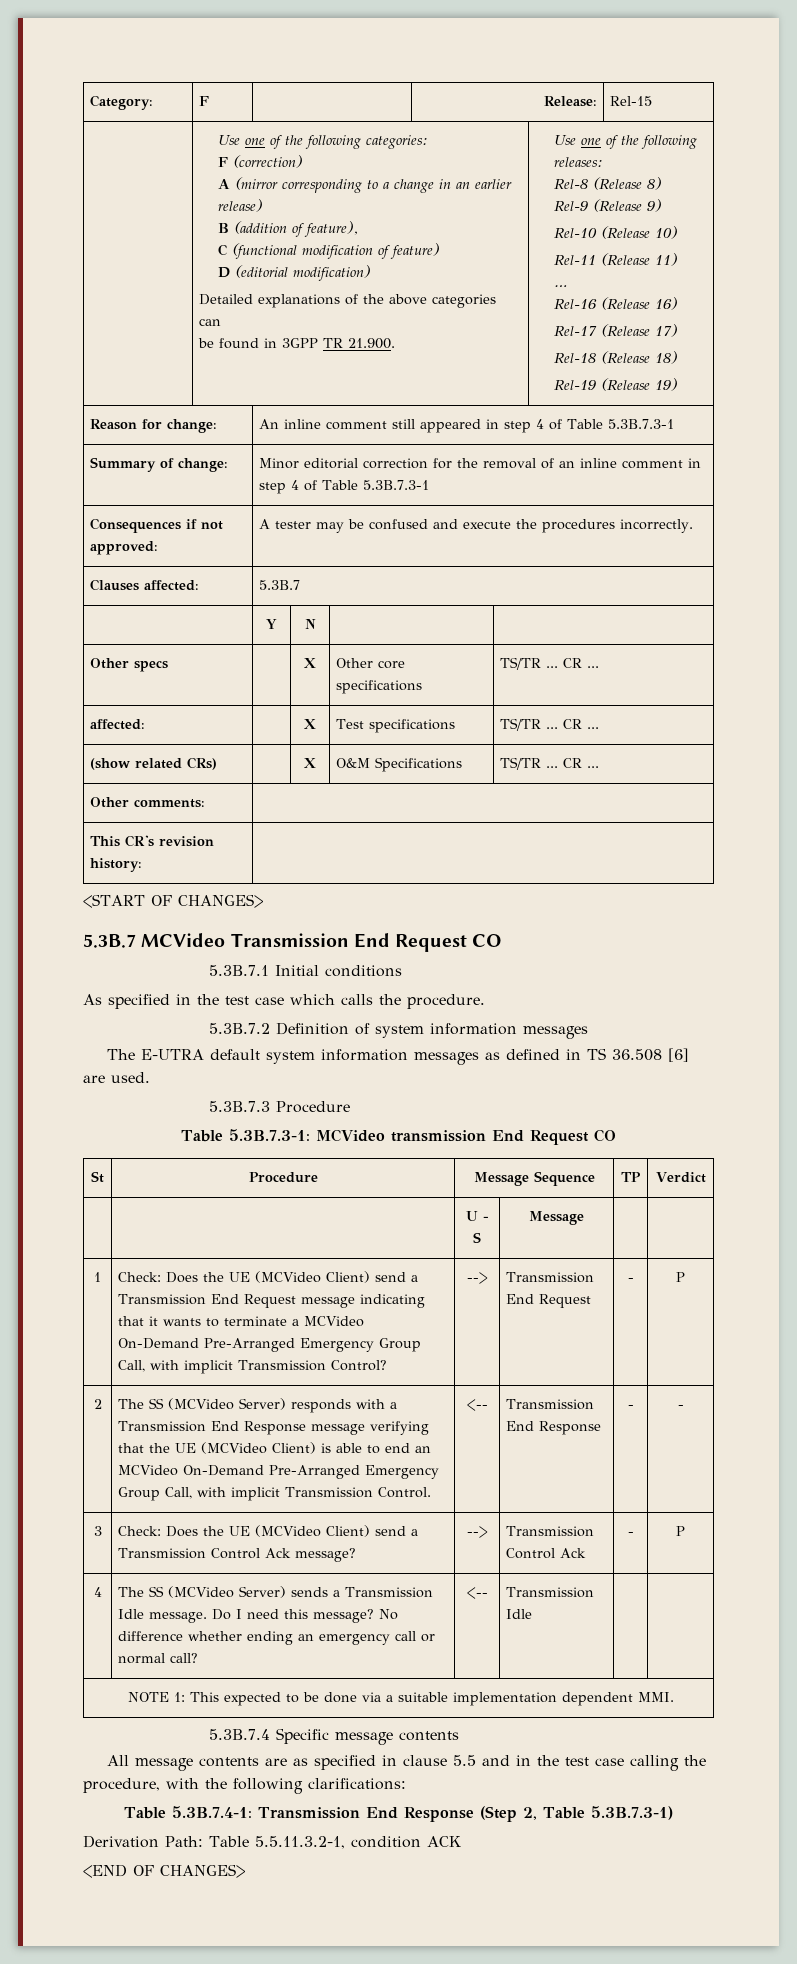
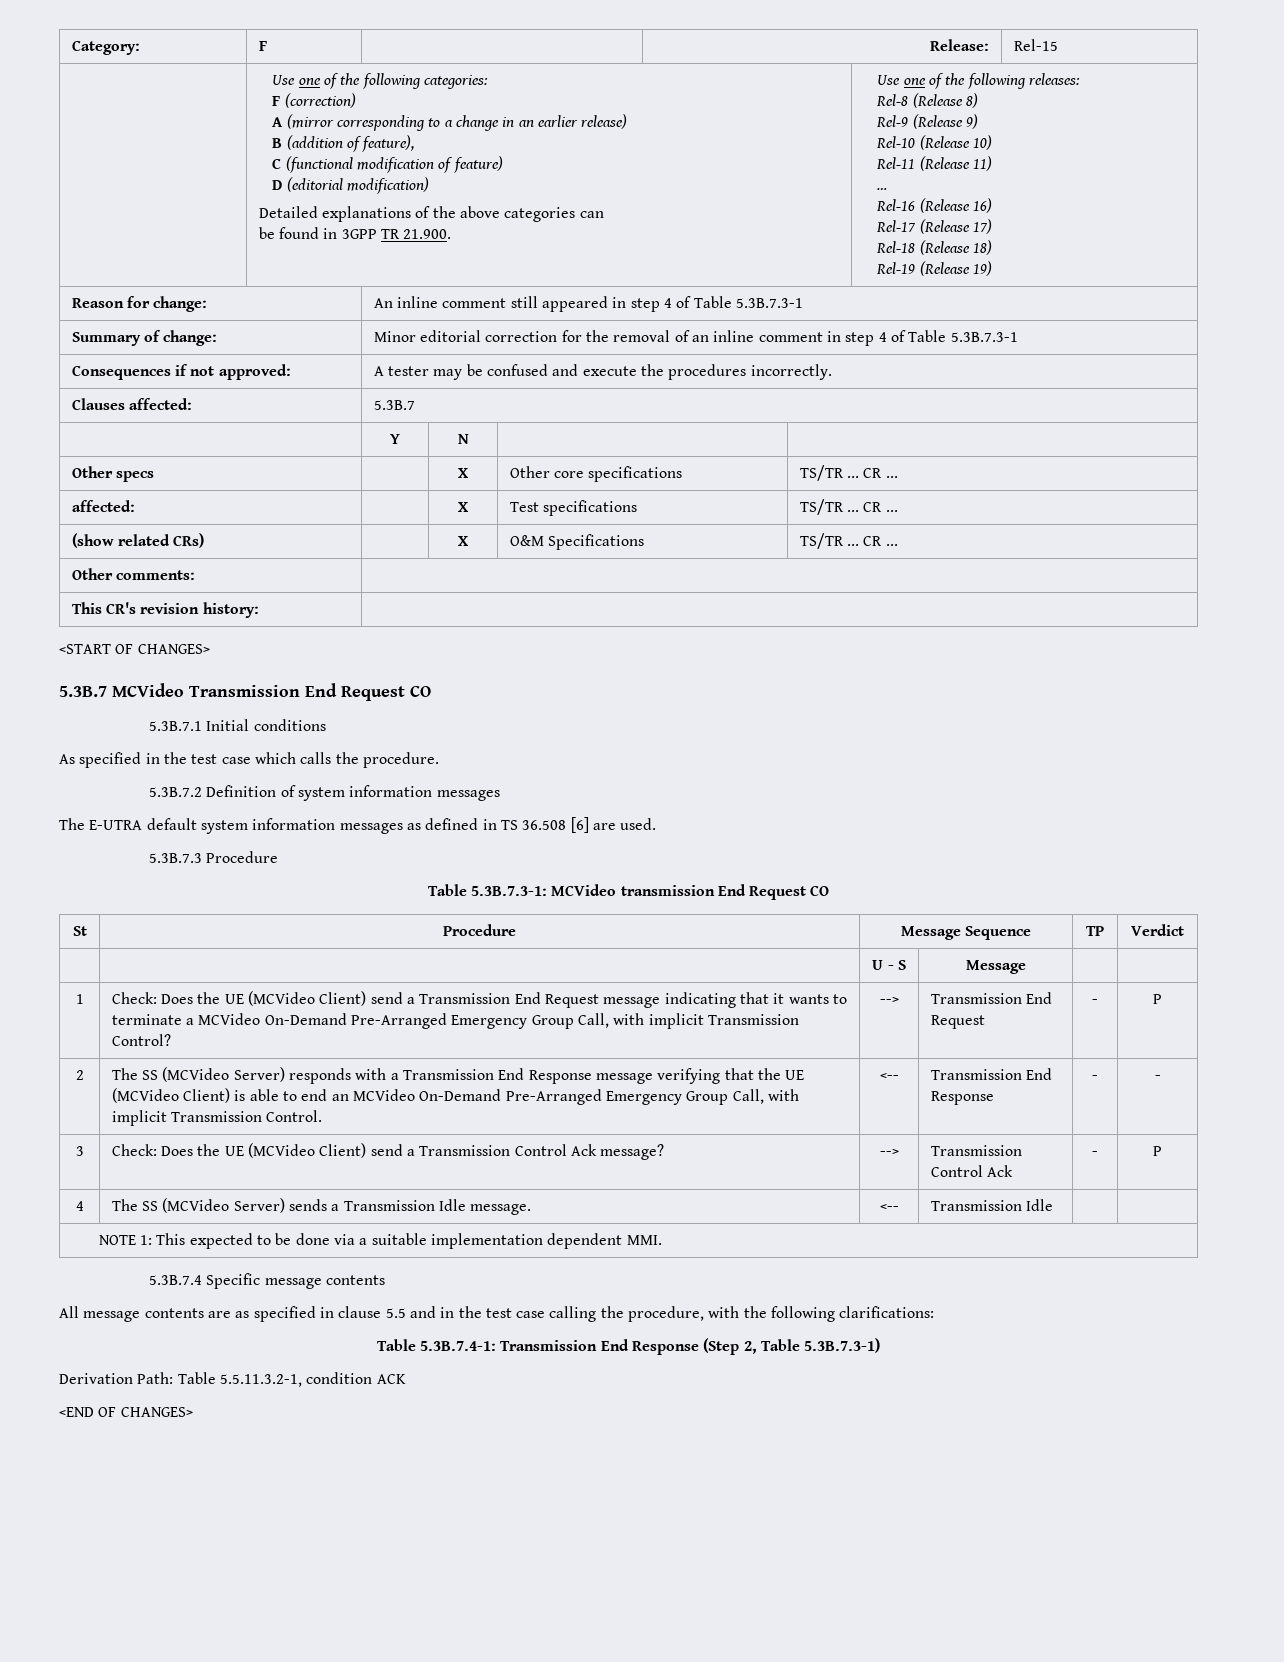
[212,1609,399,1623] [118,1631,436,1645] [118,1653,199,1664] Do I need this message? No difference whether ending an emergency call or normal call? -> (532, 1209) none

